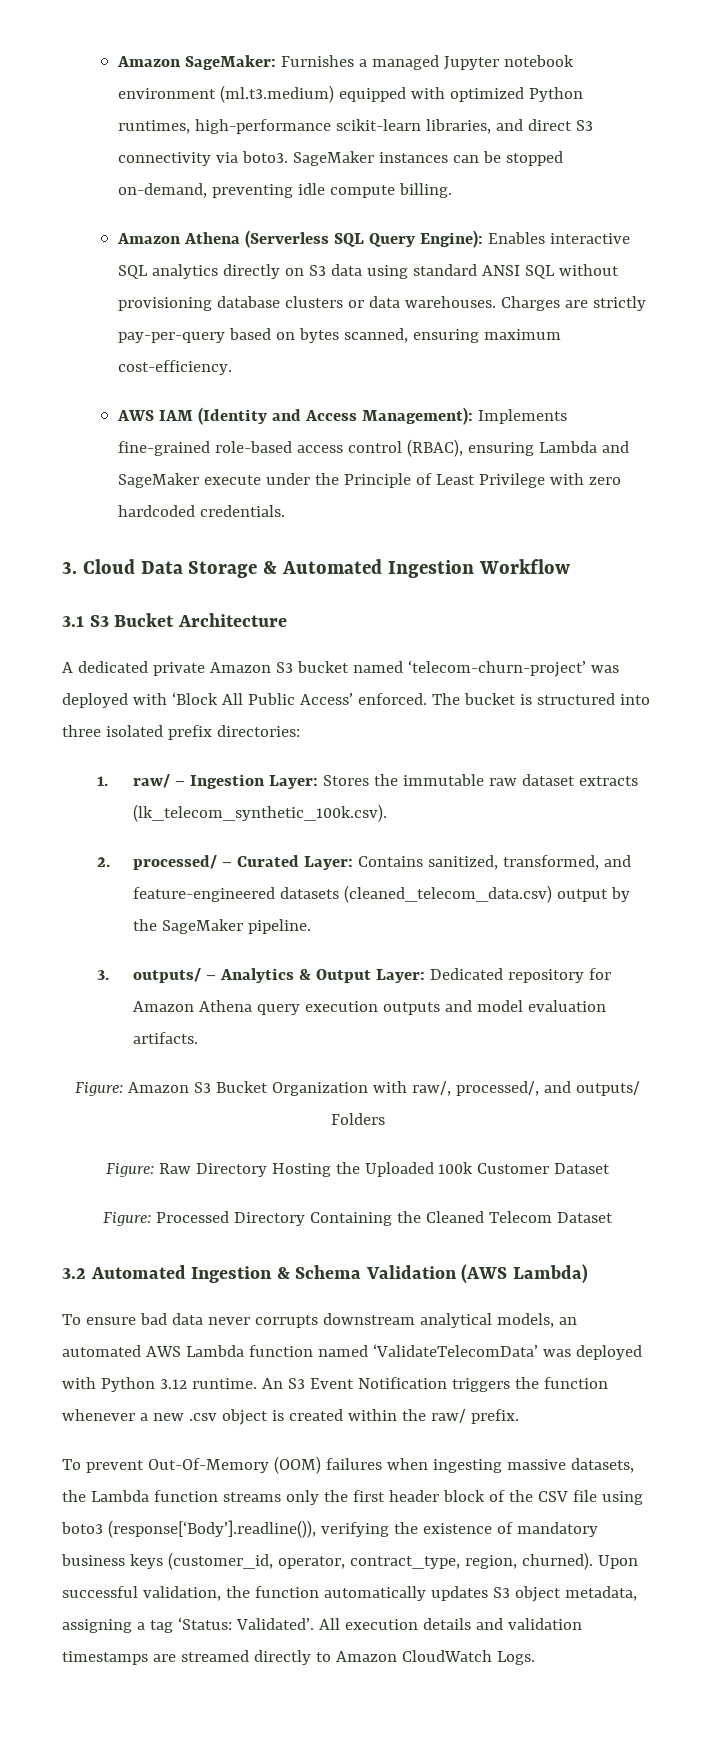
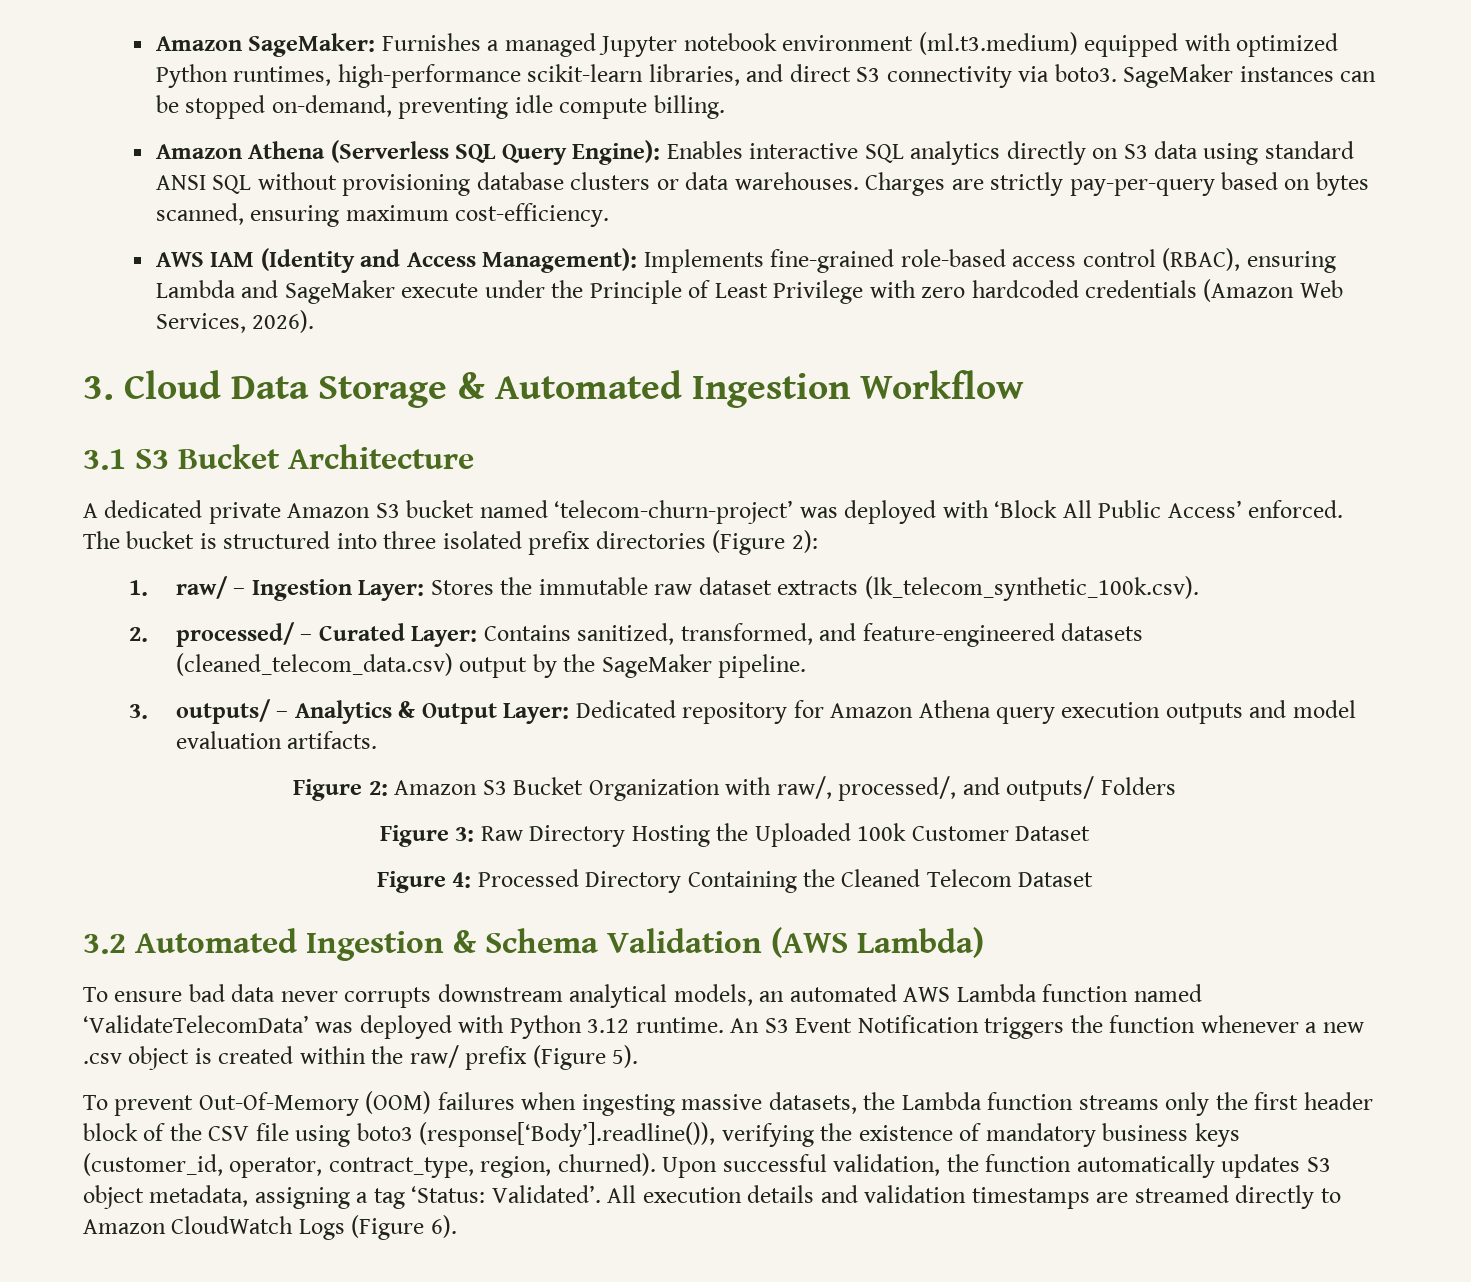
[199,505,285,517] credentials. -> [1084,279,1343,302] [155,310,315,333] credentials (Amazon Web Services, 2026).
[216,725,300,737] directories: -> [595,530,818,555] directories (Figure 2):
[75,1082,124,1096] Figure: -> [293,779,388,801] Figure 2:
[105,1163,154,1177] Figure: -> [379,825,475,847] Figure 3:
[103,1212,152,1226] Figure: -> [376,871,472,893] Figure 4:
[470,1409,519,1424] prefix. -> [465,1045,639,1070] prefix (Figure 5).
[496,1651,535,1665] Logs. -> [298,1215,457,1240] Logs (Figure 6).

